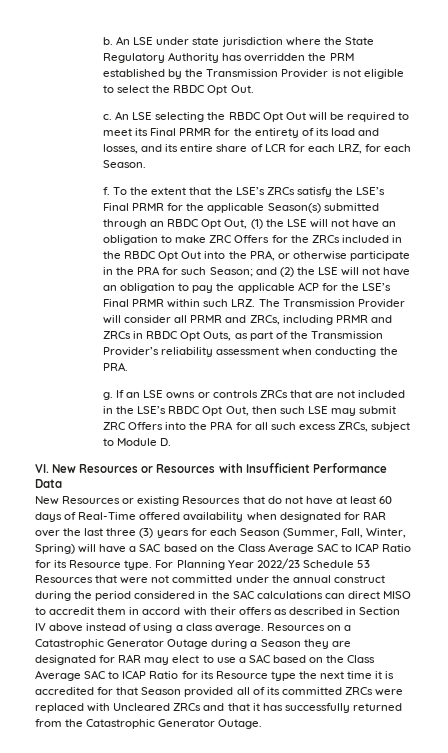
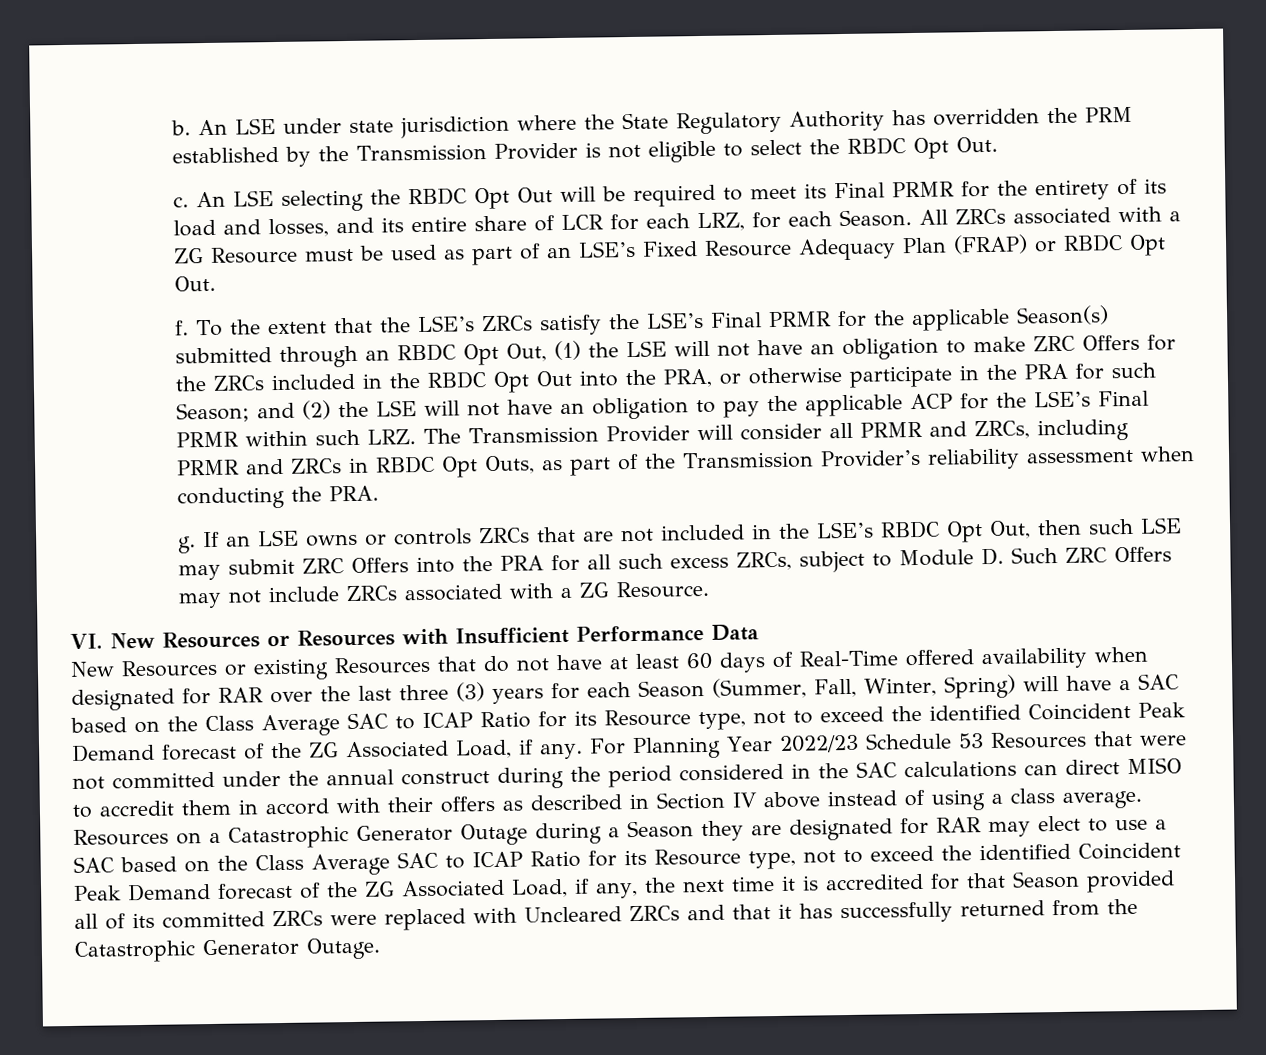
(147, 164) none -> [918,206,1181,225] [173,234,1166,266] [173,275,216,292] All ZRCs associated with a ZG Resource must be used as part of an LSE’s Fixed Resource Adequacy Plan (FRAP) or RBDC Opt Out.
(172, 442) none -> [1010,546,1172,564] [177,580,709,609] Such ZRC Offers may not include ZRCs associated with a ZG Resource.
[124,560,153,570] type. -> [697,702,1186,731] [72,739,583,762] type, not to exceed the identified Coincident Peak Demand forecast of the ZG Associated Load, if any.
[270,671,296,681] type -> [747,842,1181,870] [74,878,638,902] type, not to exceed the identified Coincident Peak Demand forecast of the ZG Associated Load, if any,

